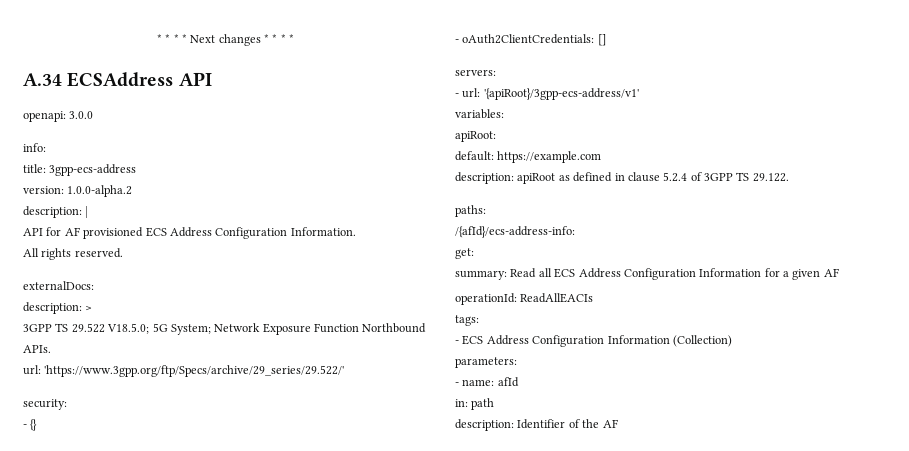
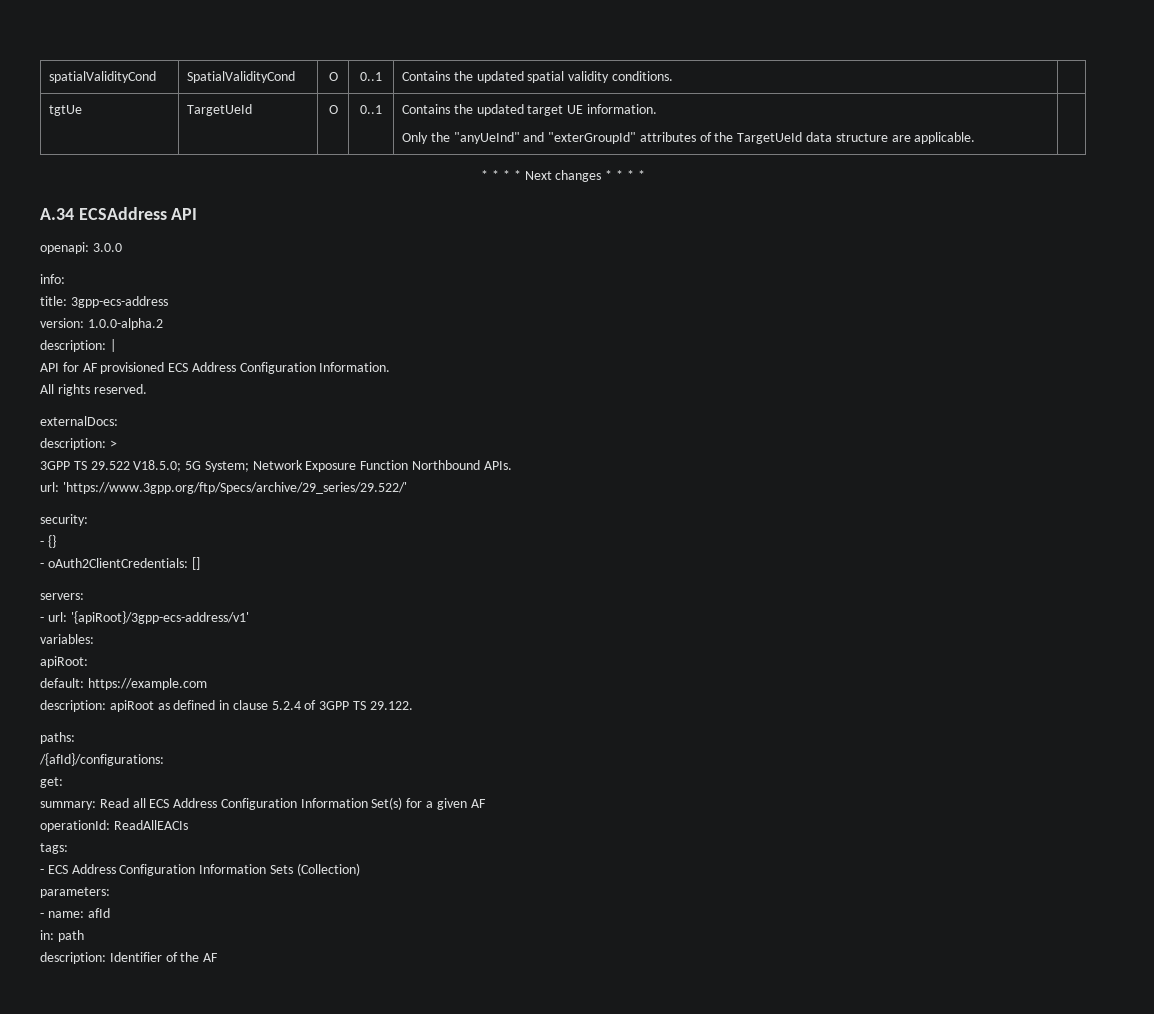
(156, 38) none -> [49,71,157,83] [187,71,296,83] [328,72,338,81] [360,72,382,81] [402,71,673,83] [49,105,83,116] [187,104,253,116] [328,105,338,114] [360,105,382,114] [402,104,657,116] [402,132,976,144] spatialValidityCond | SpatialValidityCond | O | 0..1 | Contains the updated spatial validity conditions. | // tgtUe | TargetUeId | O | 0..1 | Contains the updated target UE information. // Only the "anyUeInd" and "exterGroupId" attributes of the TargetUeId data structure are applicable. | //
[455,226,575,238] /{afId}/ecs-address-info: -> [39,753,164,766] /{afId}/configurations:
(762, 272) none -> [371,797,403,810] Set(s)
(670, 339) none -> [269,865,293,874] Sets

